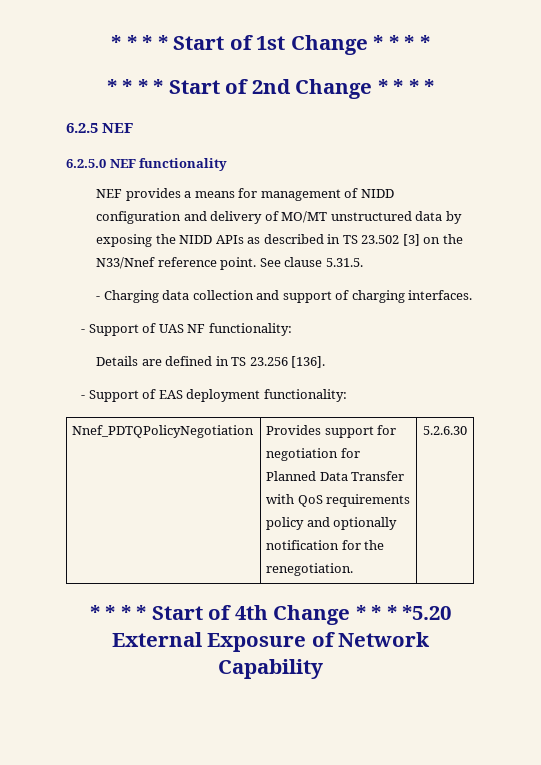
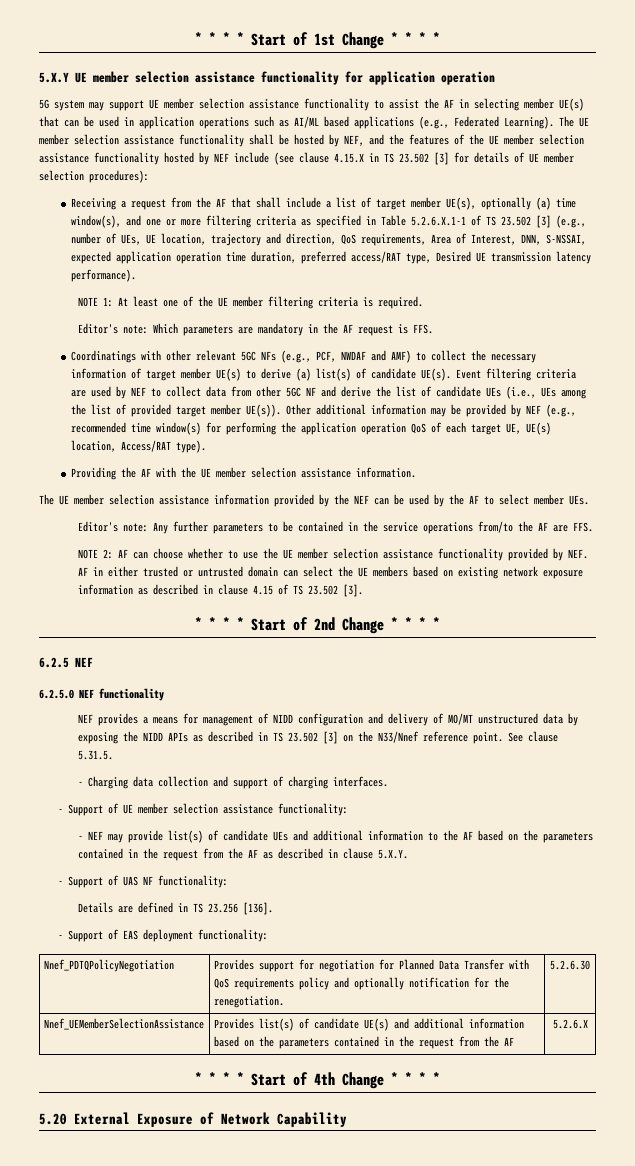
(430, 42) none -> [39,71,495,85] [39,98,584,111] [39,116,589,129] [39,134,584,147] [39,152,574,165] [39,170,149,183] [71,197,577,210] [71,215,587,228] [71,233,587,246] [71,251,592,264] [71,269,137,282] [77,296,423,309] [77,323,433,336] [71,350,537,363] [71,368,577,381] [71,386,587,399] [71,404,577,417] [71,422,552,435] [71,440,207,453] [71,467,417,480] [39,494,589,507] [77,521,593,534] [77,548,588,561] [77,566,583,579] [77,584,363,597] // 5.X.Y UE member selection assistance functionality for application operation // 5G system may support UE member selection assistance functionality to assist the AF in selecting member UE(s) that can be used in application operations such as AI/ML based applications (e.g., Federated Learning). The UE member selection assistance functionality shall be hosted by NEF, and the features of the UE member selection assistance functionality hosted by NEF include (see clause 4.15.X in TS 23.502 [3] for details of UE member selection procedures): // Receiving a request from the AF that shall include a list of target member UE(s), optionally (a) time window(s), and one or more filtering criteria as specified in Table 5.2.6.X.1-1 of TS 23.502 [3] (e.g., number of UEs, UE location, trajectory and direction, QoS requirements, Area of Interest, DNN, S-NSSAI, expected application operation time duration, preferred access/RAT type, Desired UE transmission latency performance). // NOTE 1: At least one of the UE member filtering criteria is required. // Editor's note: Which parameters are mandatory in the AF request is FFS. // Coordinatings with other relevant 5GC NFs (e.g., PCF, NWDAF and AMF) to collect the necessary information of target member UE(s) to derive (a) list(s) of candidate UE(s). Event filtering criteria are used by NEF to collect data from other 5GC NF and derive the list of candidate UEs (i.e., UEs among the list of provided target member UE(s)). Other additional information may be provided by NEF (e.g., recommended time window(s) for performing the application operation QoS of each target UE, UE(s) location, Access/RAT type). // Providing the AF with the UE member selection assistance information. // The UE member selection assistance information provided by the NEF can be used by the AF to select member UEs. // Editor's note: Any further parameters to be contained in the service operations from/to the AF are FFS. // NOTE 2: AF can choose whether to use the UE member selection assistance functionality provided by NEF. AF in either trusted or untrusted domain can select the UE members based on existing network exposure information as described in clause 4.15 of TS 23.502 [3].
(473, 295) none -> [58,803,349,816] [77,830,593,843] [77,848,408,861] // - Support of UE member selection assistance functionality: // - NEF may provide list(s) of candidate UEs and additional information to the AF based on the parameters contained in the request from the AF as described in clause 5.X.Y.
(467, 430) none -> [43,1018,204,1030] [213,1018,524,1031] [213,1036,514,1049] [552,1019,588,1029] // Nnef_UEMemberSelectionAssistance | Provides list(s) of candidate UE(s) and additional information based on the parameters contained in the request from the AF | 5.2.6.X
[402,605,452,620] *5.20 -> [433,1072,440,1085] [39,1113,67,1125] * // 5.20

